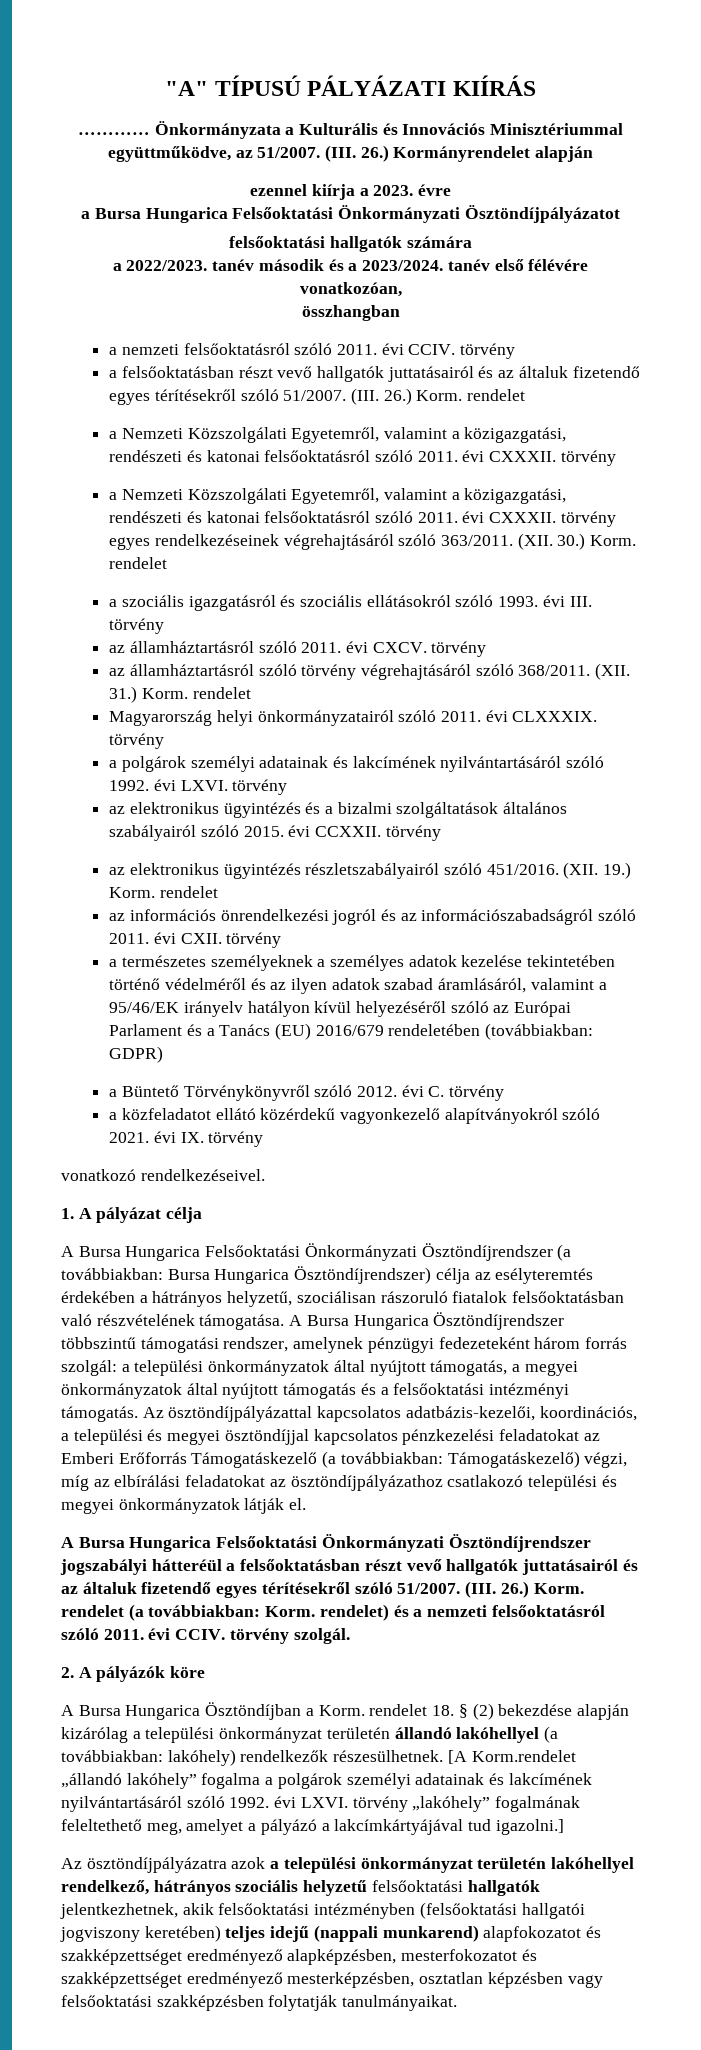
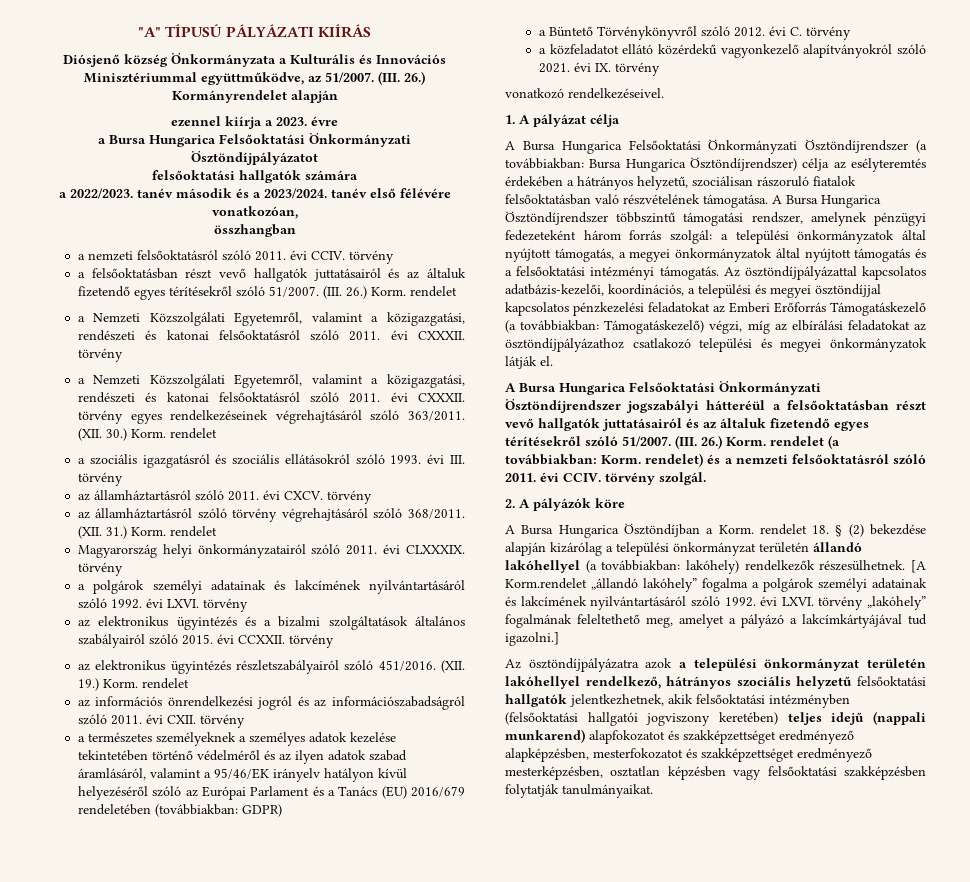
[77,132,150,135] ………… -> [63,54,168,67] Diósjenő község

